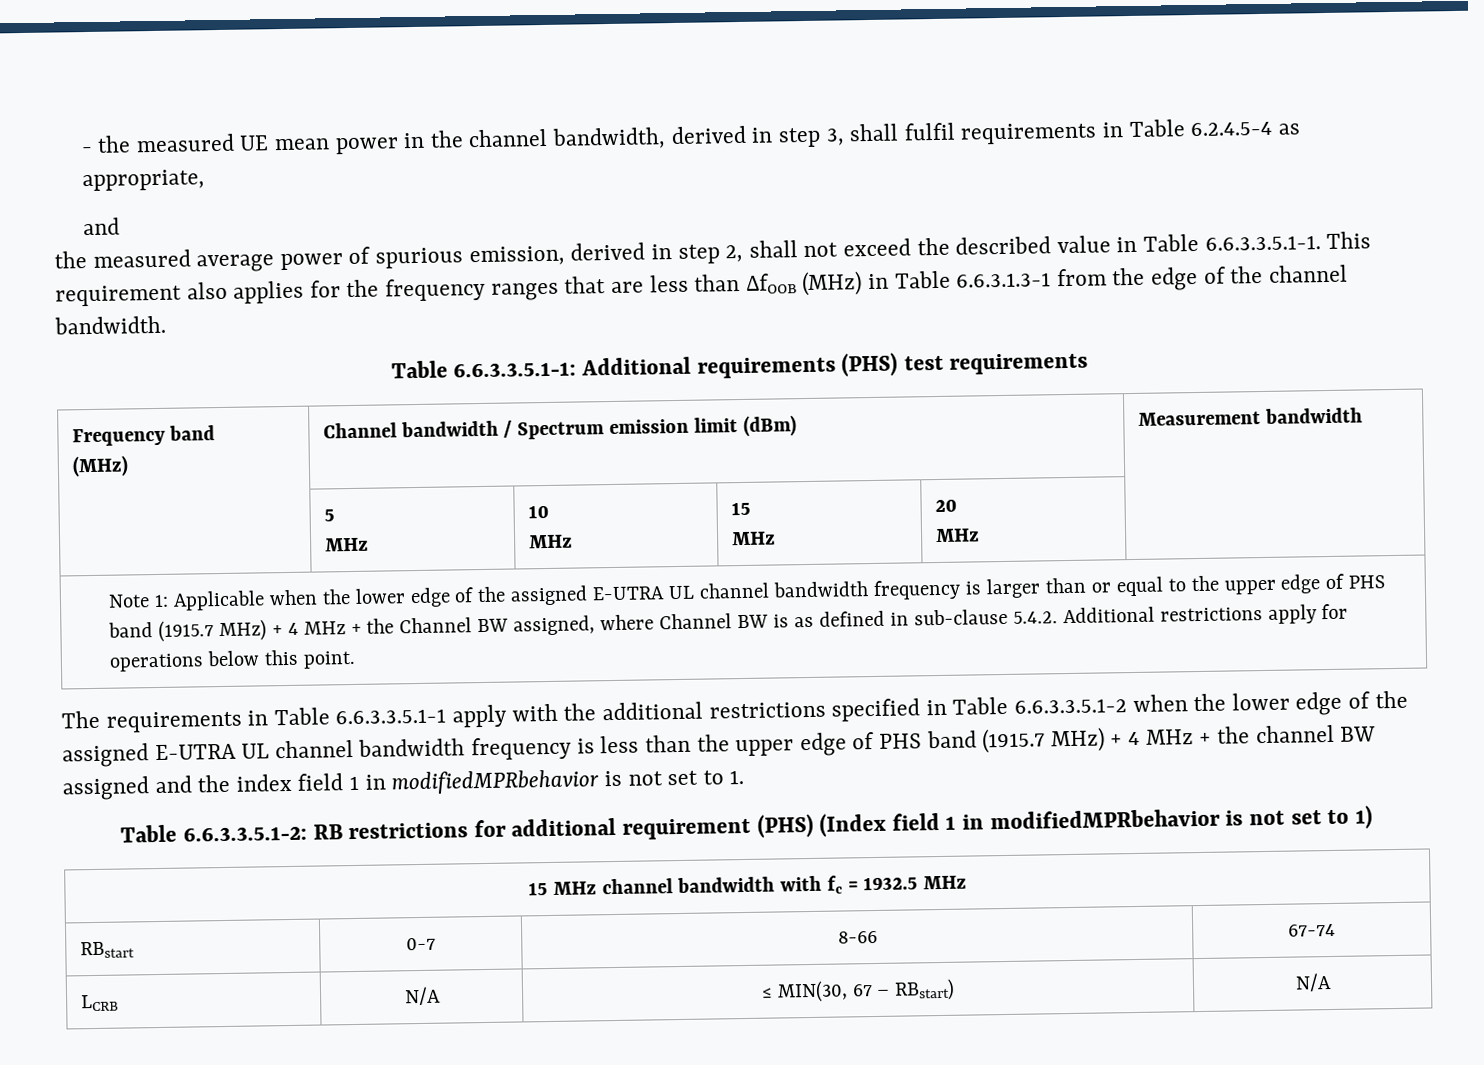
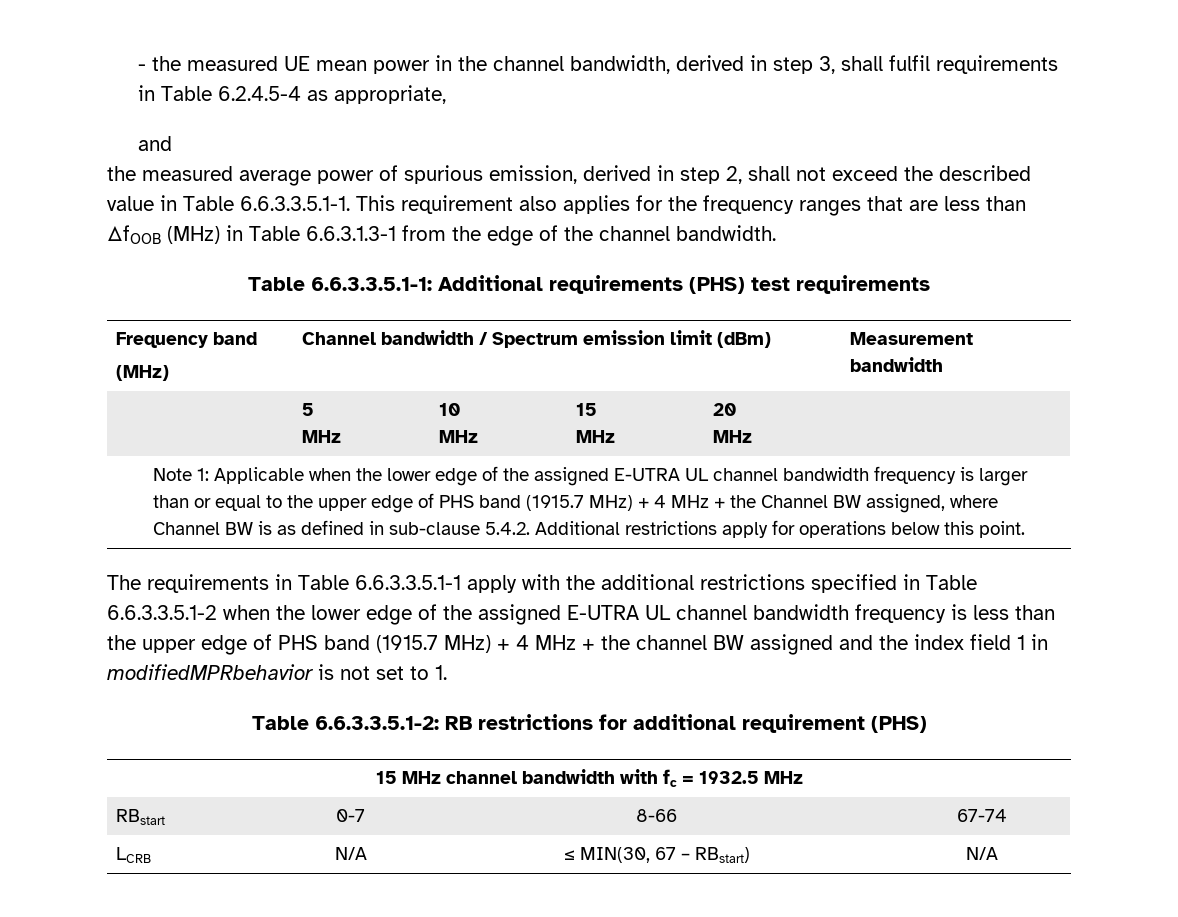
[819,805,1373,837] (Index field 1 in modifiedMPRbehavior is not set to 1) -> (927, 724) none

